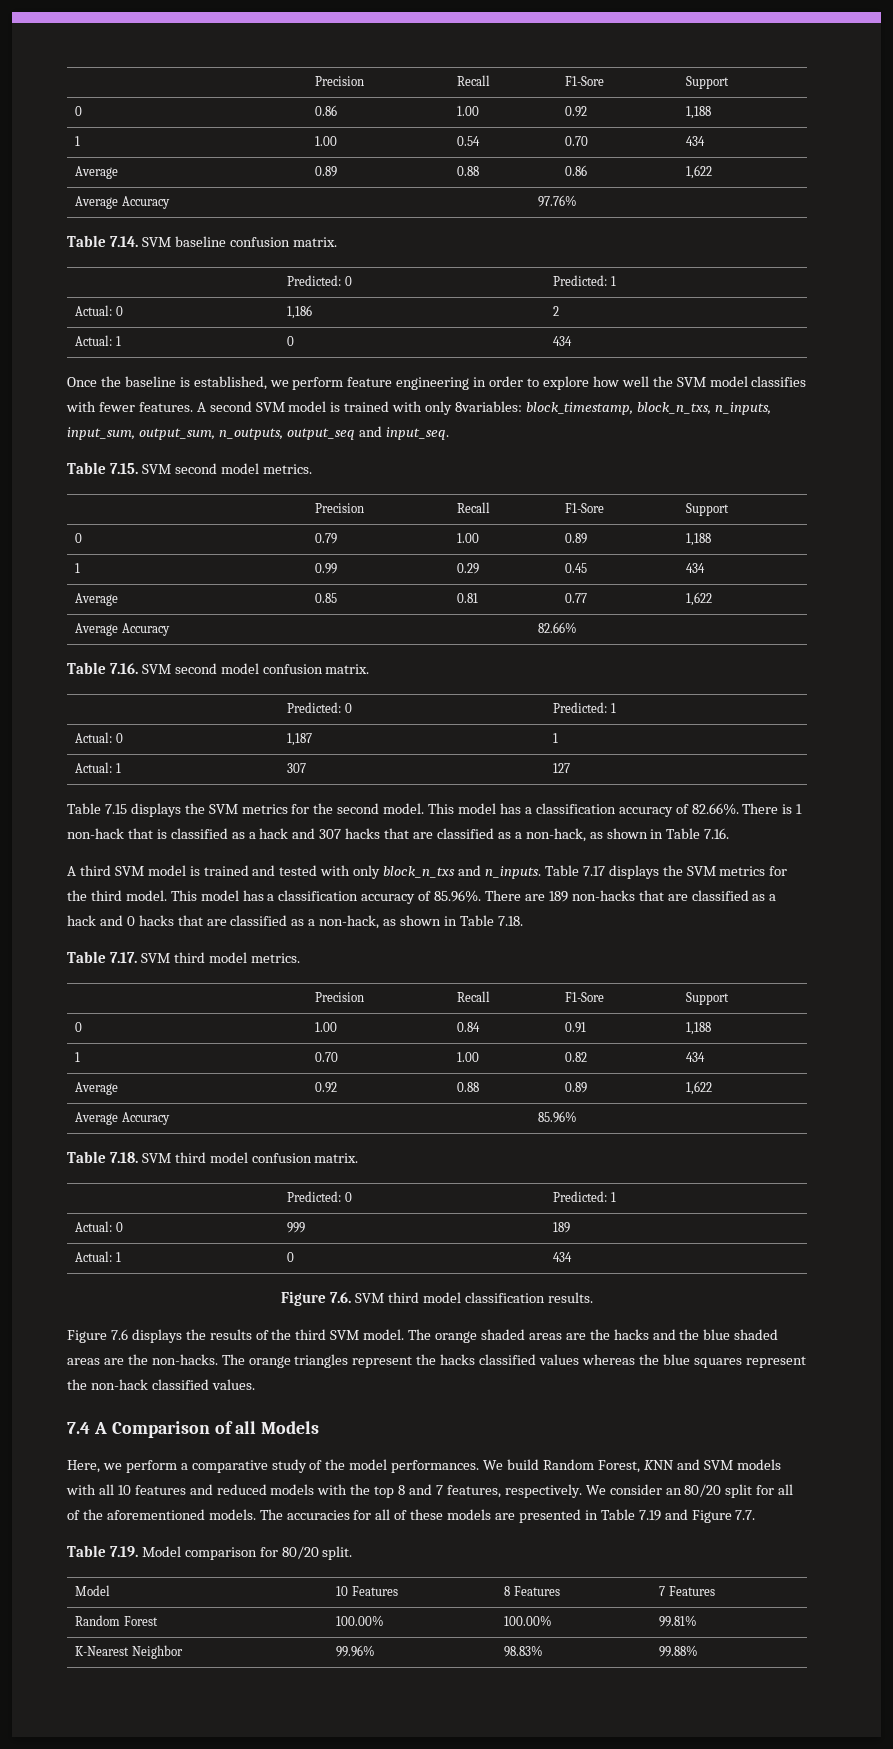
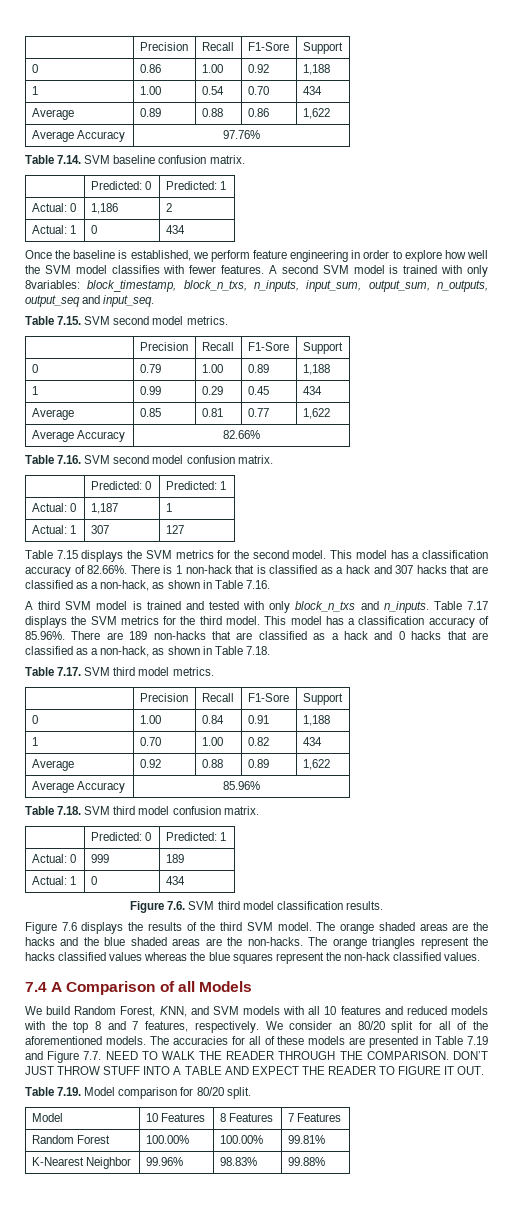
[67,1459,480,1473] Here, we perform a comparative study of the model performances. -> (252, 986) none
[643,1460,674,1470] KNN -> [159,1006,187,1017] KNN,
(756, 1515) none -> [105,1051,489,1060] [25,1066,485,1075] NEED TO WALK THE READER THROUGH THE COMPARISON. DON’T JUST THROW STUFF INTO A TABLE AND EXPECT THE READER TO FIGURE IT OUT.

